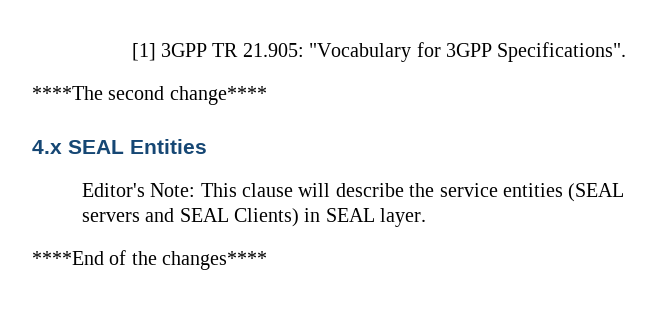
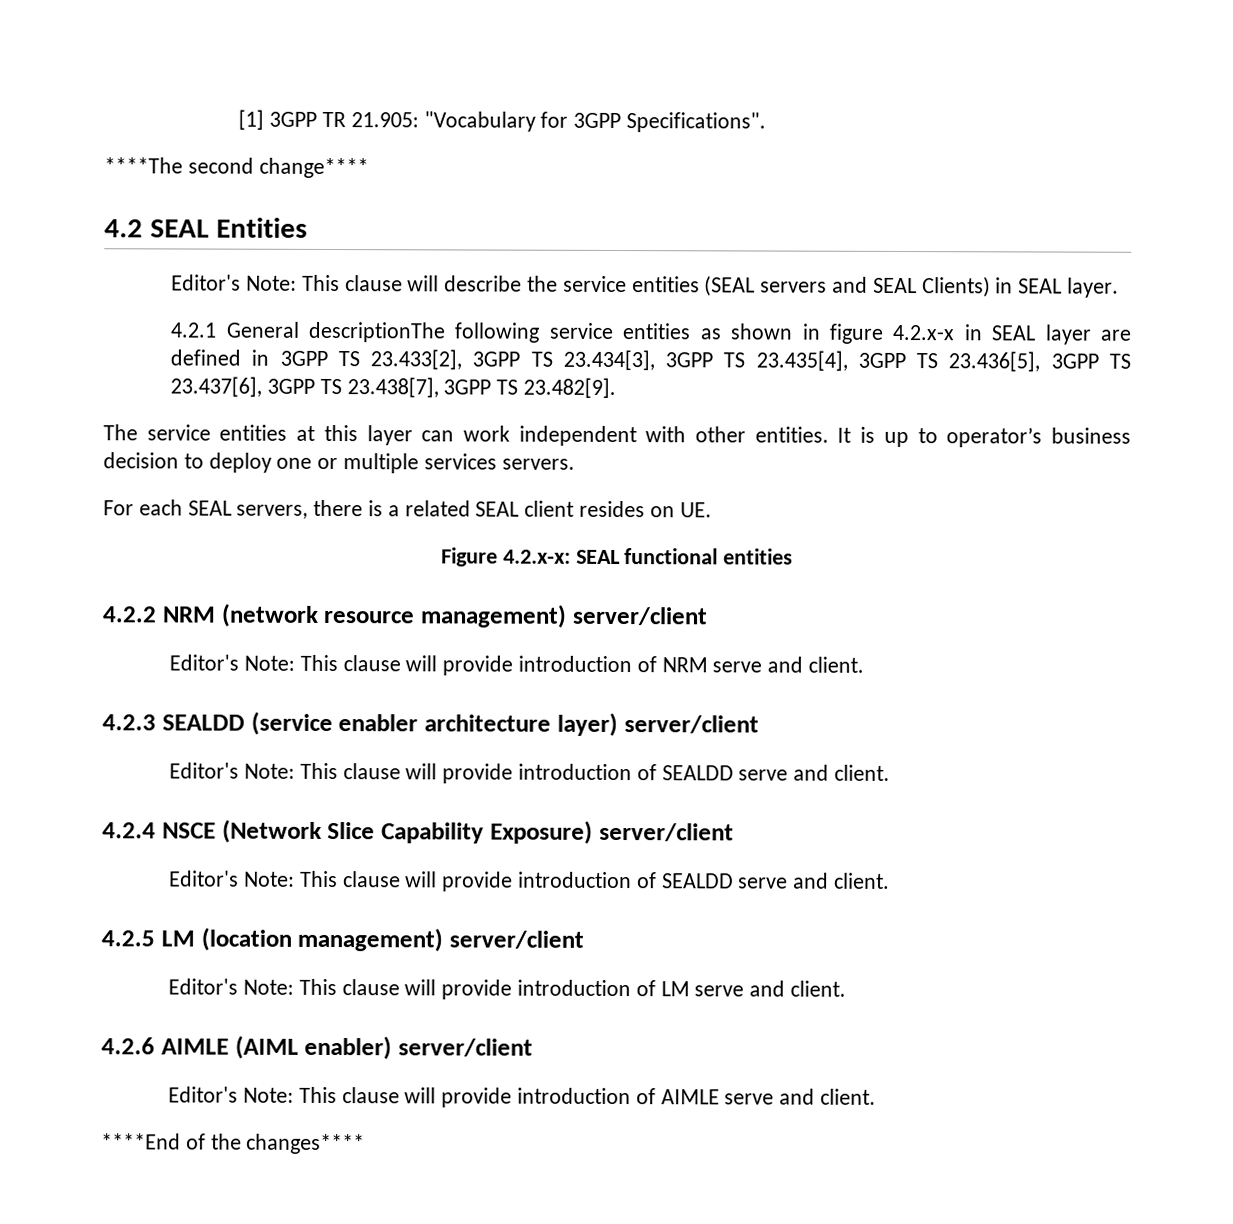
[32,140,62,154] 4.x -> [104,219,143,238] 4.2
(427, 217) none -> [170,321,1131,345] [170,349,1132,372] [170,376,617,398] [103,424,1132,448] [103,452,575,474] [103,499,712,519] [440,547,794,567] [102,603,708,628] [169,654,865,676] [102,711,759,737] [169,762,891,784] [102,819,734,844] [169,870,891,892] [101,927,584,952] [168,978,847,1000] [101,1035,533,1060] [168,1086,877,1108] // 4.2.1 General descriptionThe following service entities as shown in figure 4.2.x-x in SEAL layer are defined in 3GPP TS 23.433[2], 3GPP TS 23.434[3], 3GPP TS 23.435[4], 3GPP TS 23.436[5], 3GPP TS 23.437[6], 3GPP TS 23.438[7], 3GPP TS 23.482[9]. // The service entities at this layer can work independent with other entities. It is up to operator’s business decision to deploy one or multiple services servers. // For each SEAL servers, there is a related SEAL client resides on UE. // Figure 4.2.x-x: SEAL functional entities // 4.2.2 NRM (network resource management) server/client // Editor's Note: This clause will provide introduction of NRM serve and client. // 4.2.3 SEALDD (service enabler architecture layer) server/client // Editor's Note: This clause will provide introduction of SEALDD serve and client. // 4.2.4 NSCE (Network Slice Capability Exposure) server/client // Editor's Note: This clause will provide introduction of SEALDD serve and client. // 4.2.5 LM (location management) server/client // Editor's Note: This clause will provide introduction of LM serve and client. // 4.2.6 AIMLE (AIML enabler) server/client // Editor's Note: This clause will provide introduction of AIMLE serve and client.

